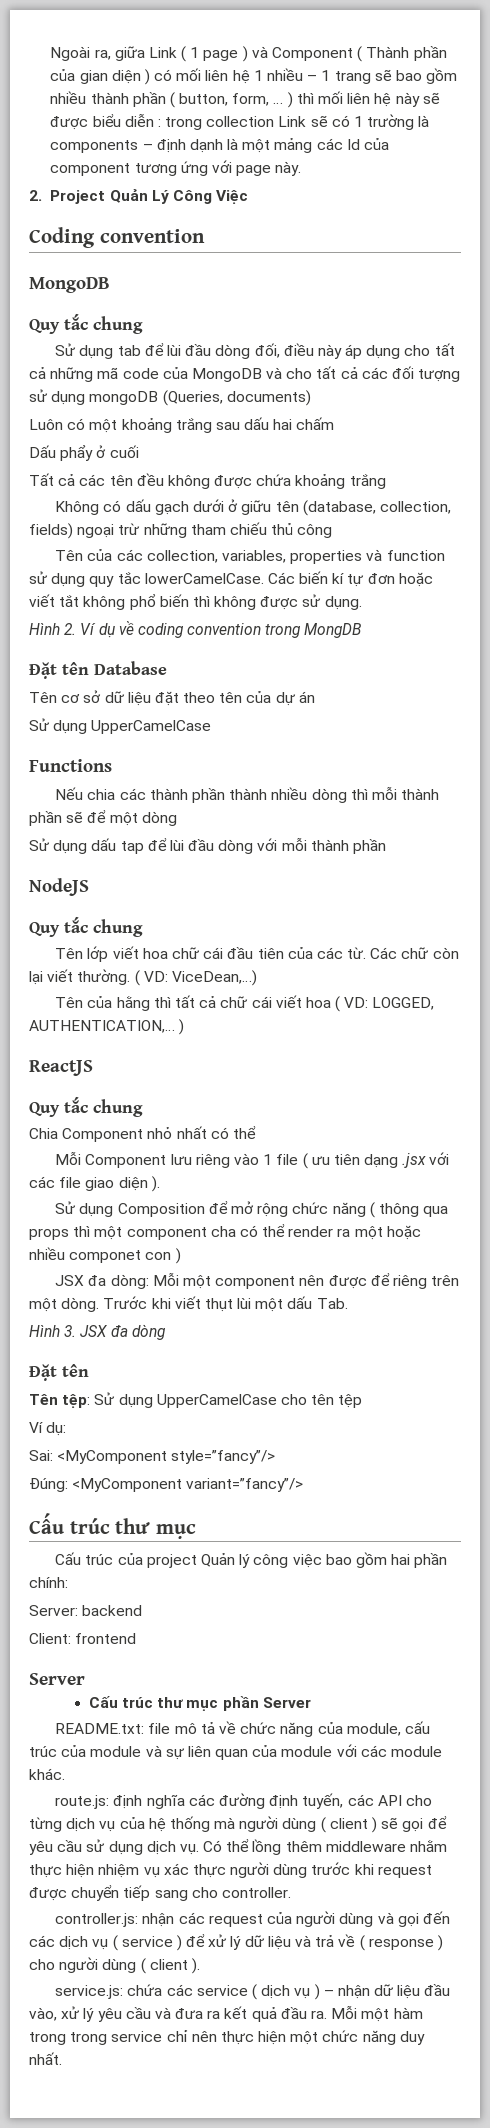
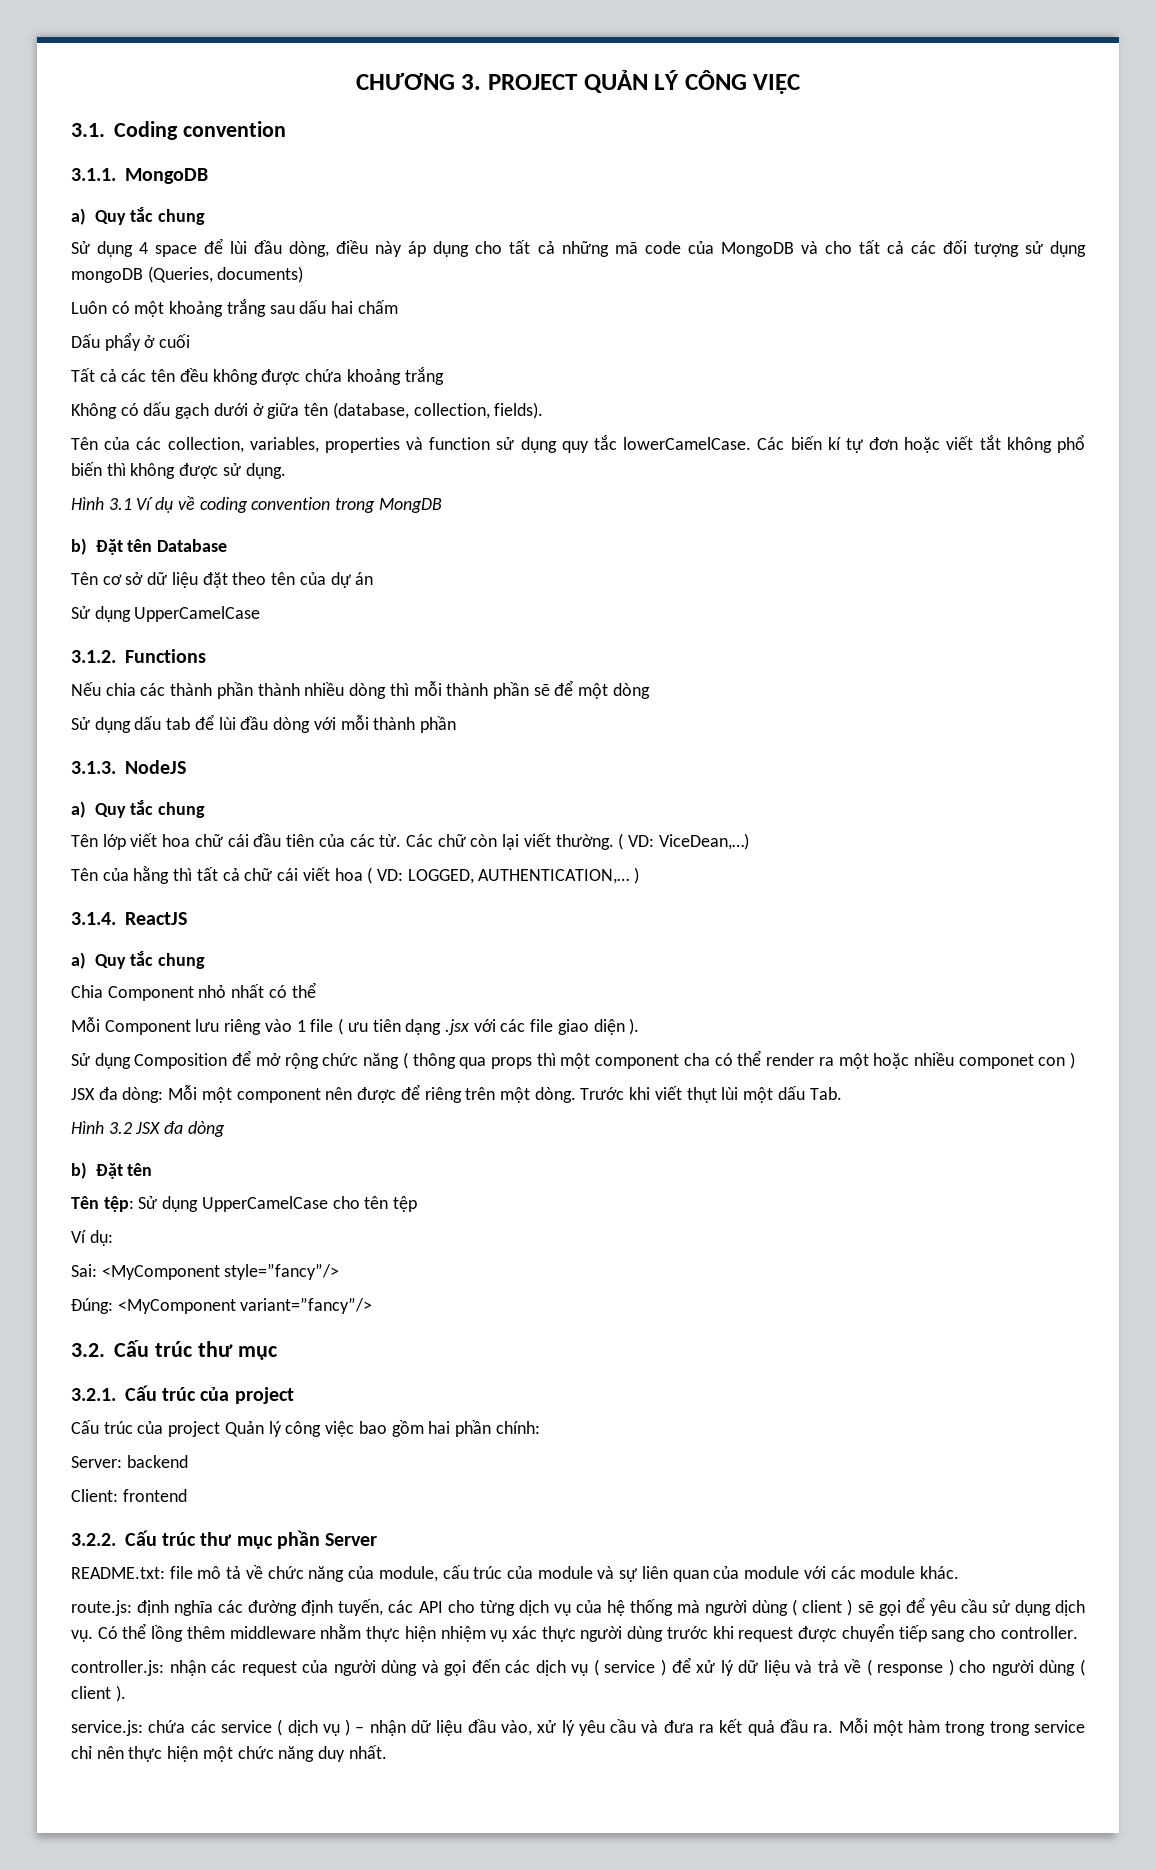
[50,46,447,62] [50,68,458,85] [50,91,440,108] [50,113,430,130] [50,138,390,153] [50,160,302,176] [29,189,249,204] Ngoài ra, giữa Link ( 1 page ) và Component ( Thành phần của gian diện ) có mối liên hệ 1 nhiều – 1 trang sẽ bao gồm nhiều thành phần ( button, form, … ) thì mối liên hệ này sẽ được biểu diễn : trong collection Link sẽ có 1 trường là components – định dạnh là một mảng các Id của component tương ứng với page này. // 2. Project Quản Lý Công Việc // -> [355,70,801,94] [71,123,105,137] CHƯƠNG 3. PROJECT QUẢN LÝ CÔNG VIỆC // 3.1.
(205, 236) none -> [71,168,116,181] 3.1.1.
(110, 285) none -> [71,208,86,225] a)
[117,343,280,359] tab để lùi đầu dòng đối, -> [139,238,330,257] 4 space để lùi đầu dòng,
[241,500,272,515] giữu -> [267,403,300,419] giữa
[29,522,333,539] fields) ngoại trừ những tham chiếu thủ công -> [494,402,544,419] fields).
[64,623,77,635] 2. -> [108,498,132,510] 3.1
(362, 630) none -> [71,538,87,555] b)
(212, 727) none -> [71,650,116,663] 3.1.2.
[120,841,144,854] tap -> [166,717,191,730] tab
(387, 846) none -> [71,761,116,774] 3.1.3.
(89, 887) none -> [71,801,86,818] a)
(185, 1027) none -> [71,912,116,925] 3.1.4.
(93, 1068) none -> [71,952,86,969] a)
[64,1325,77,1337] 3. -> [108,1122,132,1134] 3.2
(166, 1332) none -> [71,1162,87,1179] b)
[29,1513,196,1539] Cấu trúc thư mục -> [71,1340,277,1360] [71,1385,294,1404] 3.2. Cấu trúc thư mục // 3.2.1. Cấu trúc của project
[29,1673,85,1685] Server // -> [71,1533,116,1546] 3.2.2.

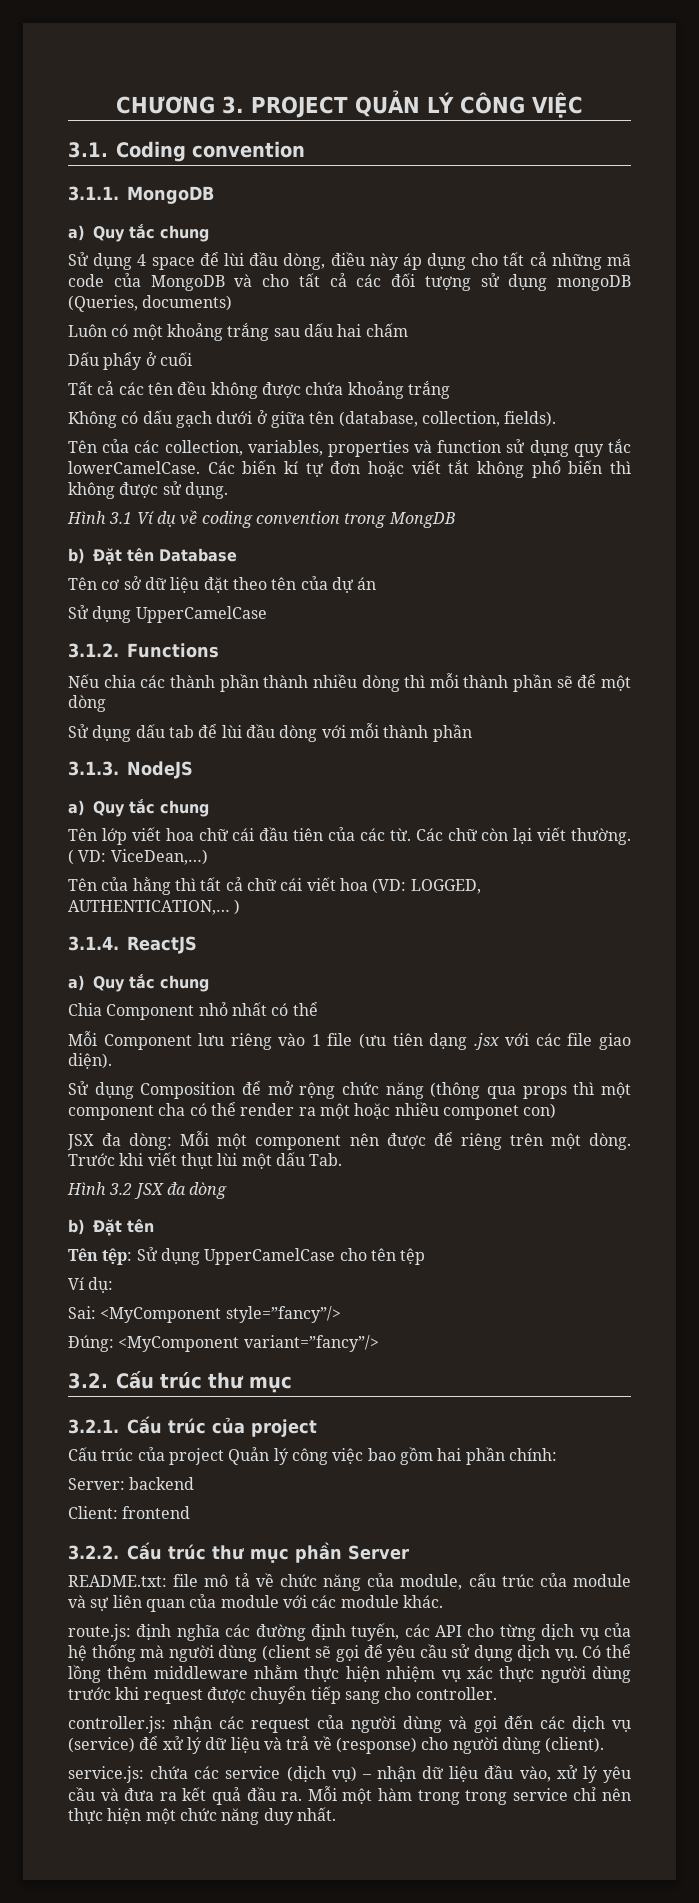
[367,867,403,884] ( VD: -> [372,878,407,894] (VD:
[338,1018,368,1035] ( ưu -> [359,1033,386,1049] (ưu
[593,1018,640,1035] diện ). -> [68,1053,112,1069] diện).
[402,1052,456,1069] ( thông -> [430,1082,481,1099] (thông
[1038,1052,1076,1069] con ) -> [523,1103,557,1119] con)
[792,1599,853,1616] ( client ) -> [261,1645,311,1661] (client
[593,1659,667,1676] ( service ) -> [68,1737,135,1753] (service)
[866,1659,1085,1676] [71,1685,126,1702] ( response ) cho người dùng ( client ). -> [335,1737,605,1754] (response) cho người dùng (client).
[277,1719,351,1736] ( dịch vụ ) -> [286,1766,357,1782] (dịch vụ)

